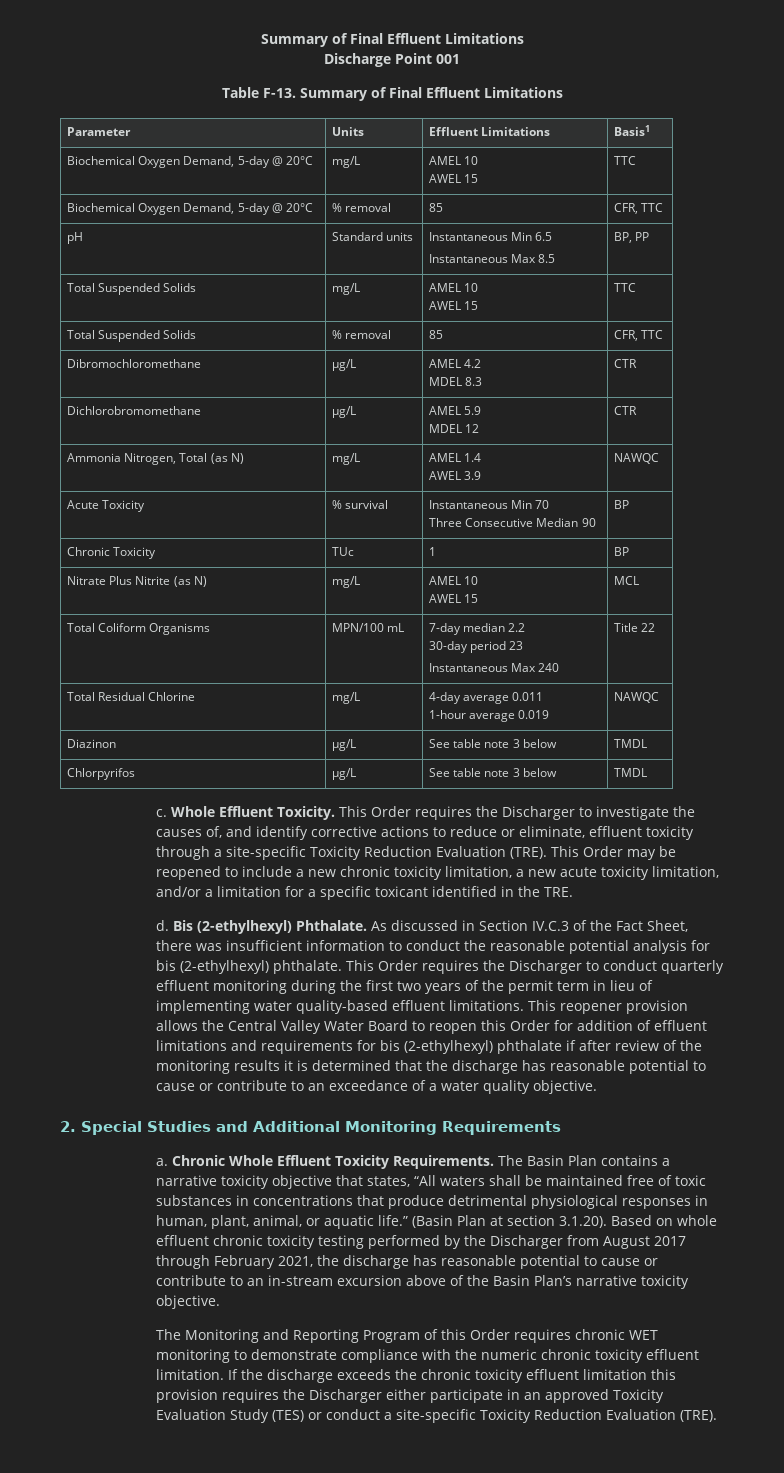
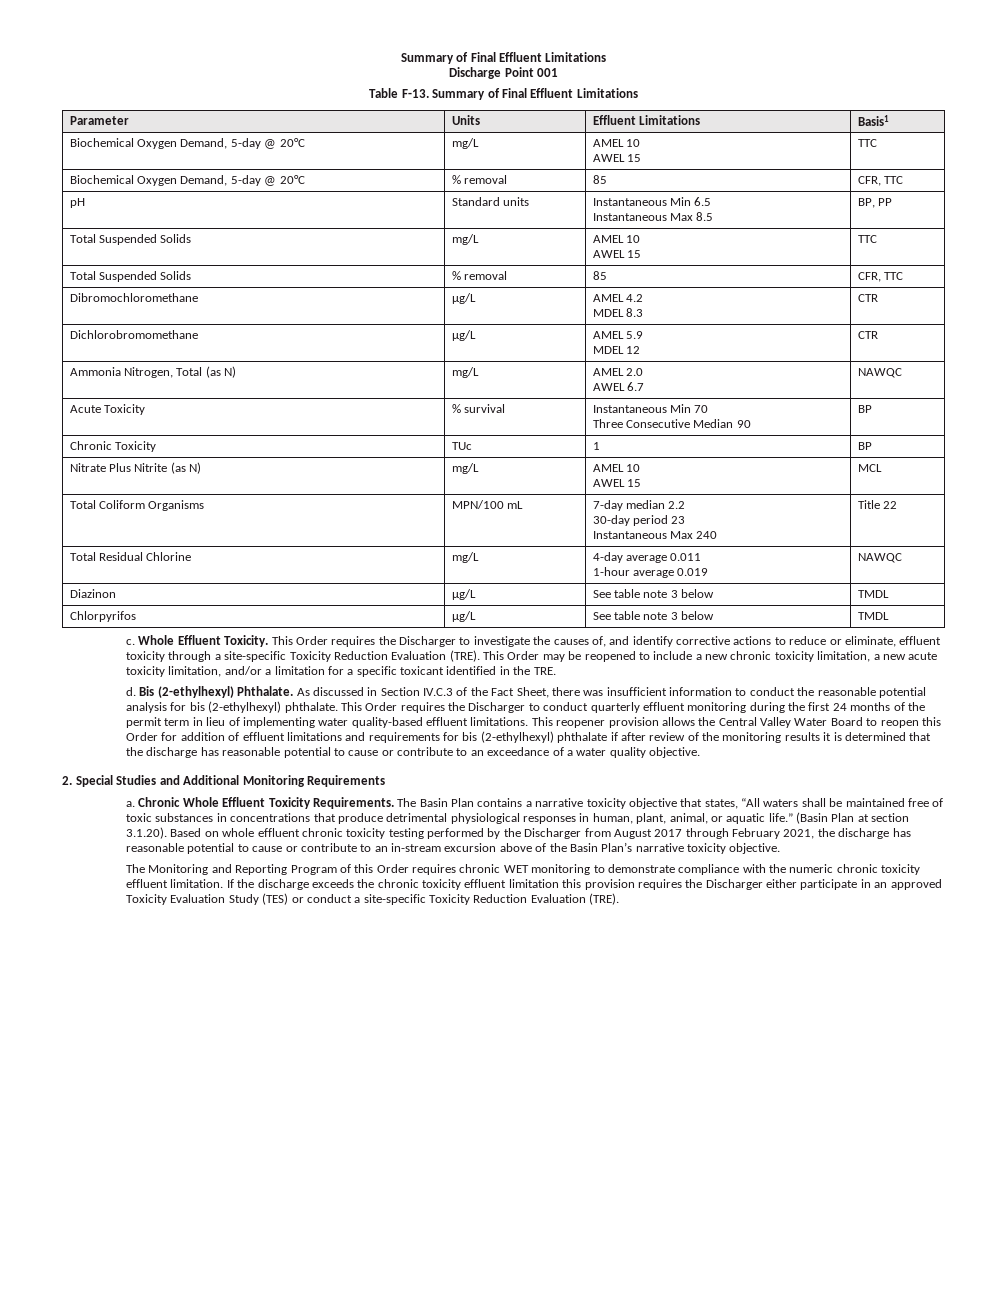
[464,453,482,462] [428,471,482,480] 1.4 // AWEL 3.9 -> [625,368,643,376] [592,382,644,391] 2.0 // AWEL 6.7
[397,981,462,994] two years -> [832,702,891,711] 24 months

